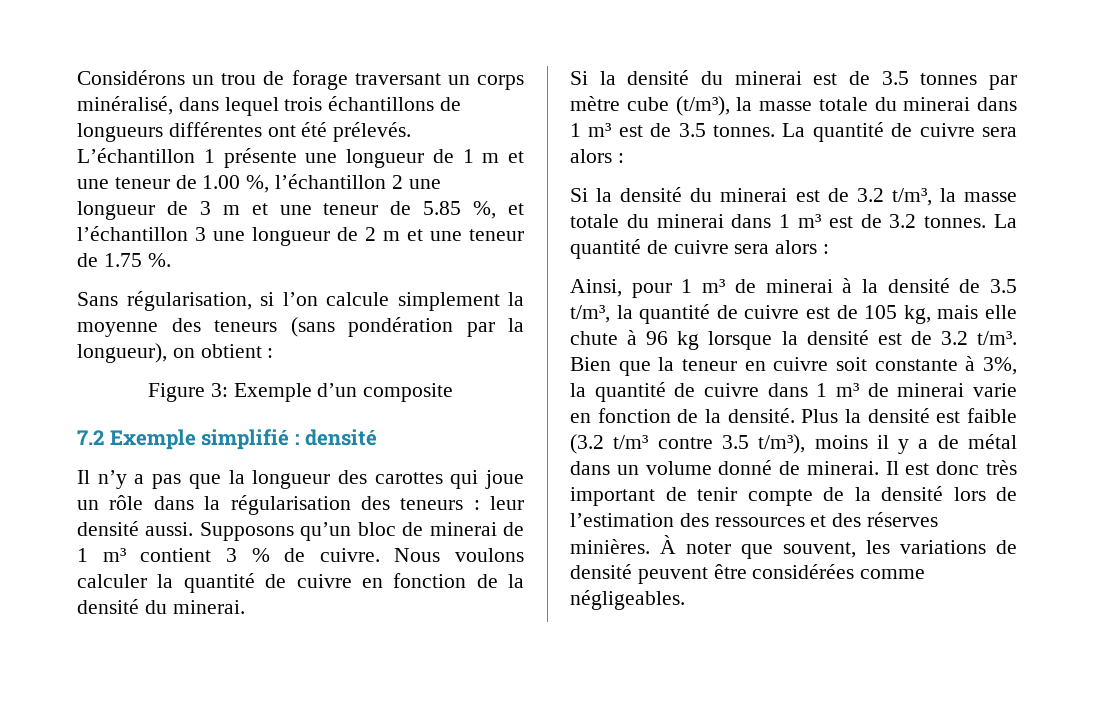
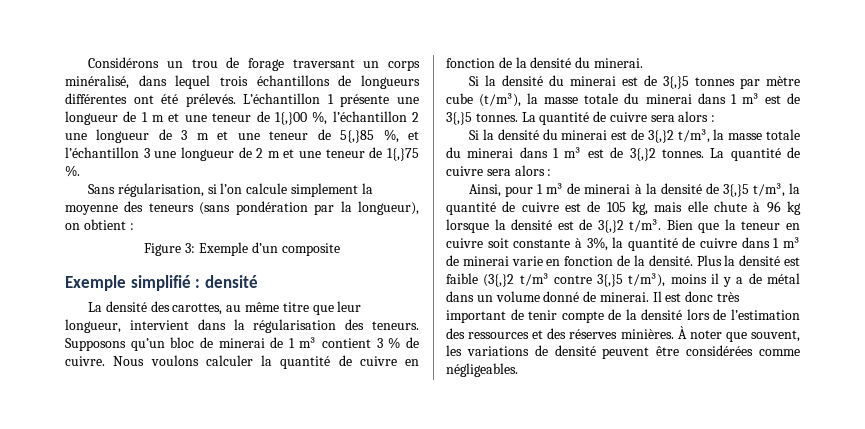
[202,175,241,189] 1.00 -> [274,112,307,125] 1{,}00
[423,201,462,215] 5.85 -> [340,130,375,143] 5{,}85
[103,253,142,267] 1.75 -> [386,148,419,161] 1{,}75
[77,430,104,445] 7.2 -> (340, 249) none
[77,470,524,489] [77,495,524,515] [77,521,194,536] Il n’y a pas que la longueur des carottes qui joue un rôle dans la régularisation des teneurs : leur densité aussi. -> [88,301,362,315] [65,319,419,333] La densité des carottes, au même titre que leur longueur, intervient dans la régularisation des teneurs.
[881,71,909,85] 3.5 -> [663,76,690,89] 3{,}5
[678,123,706,137] 3.5 -> [446,112,472,125] 3{,}5
[856,188,884,202] 3.2 -> [647,130,674,143] 3{,}2
[889,214,917,228] 3.2 -> [629,148,656,161] 3{,}2
[990,279,1017,293] 3.5 -> [722,184,749,197] 3{,}5
[940,331,968,345] 3.2 -> [597,220,624,233] 3{,}2
[570,434,604,454] (3.2 -> [483,274,515,287] (3{,}2
[721,435,749,449] 3.5 -> [597,274,624,287] 3{,}5

